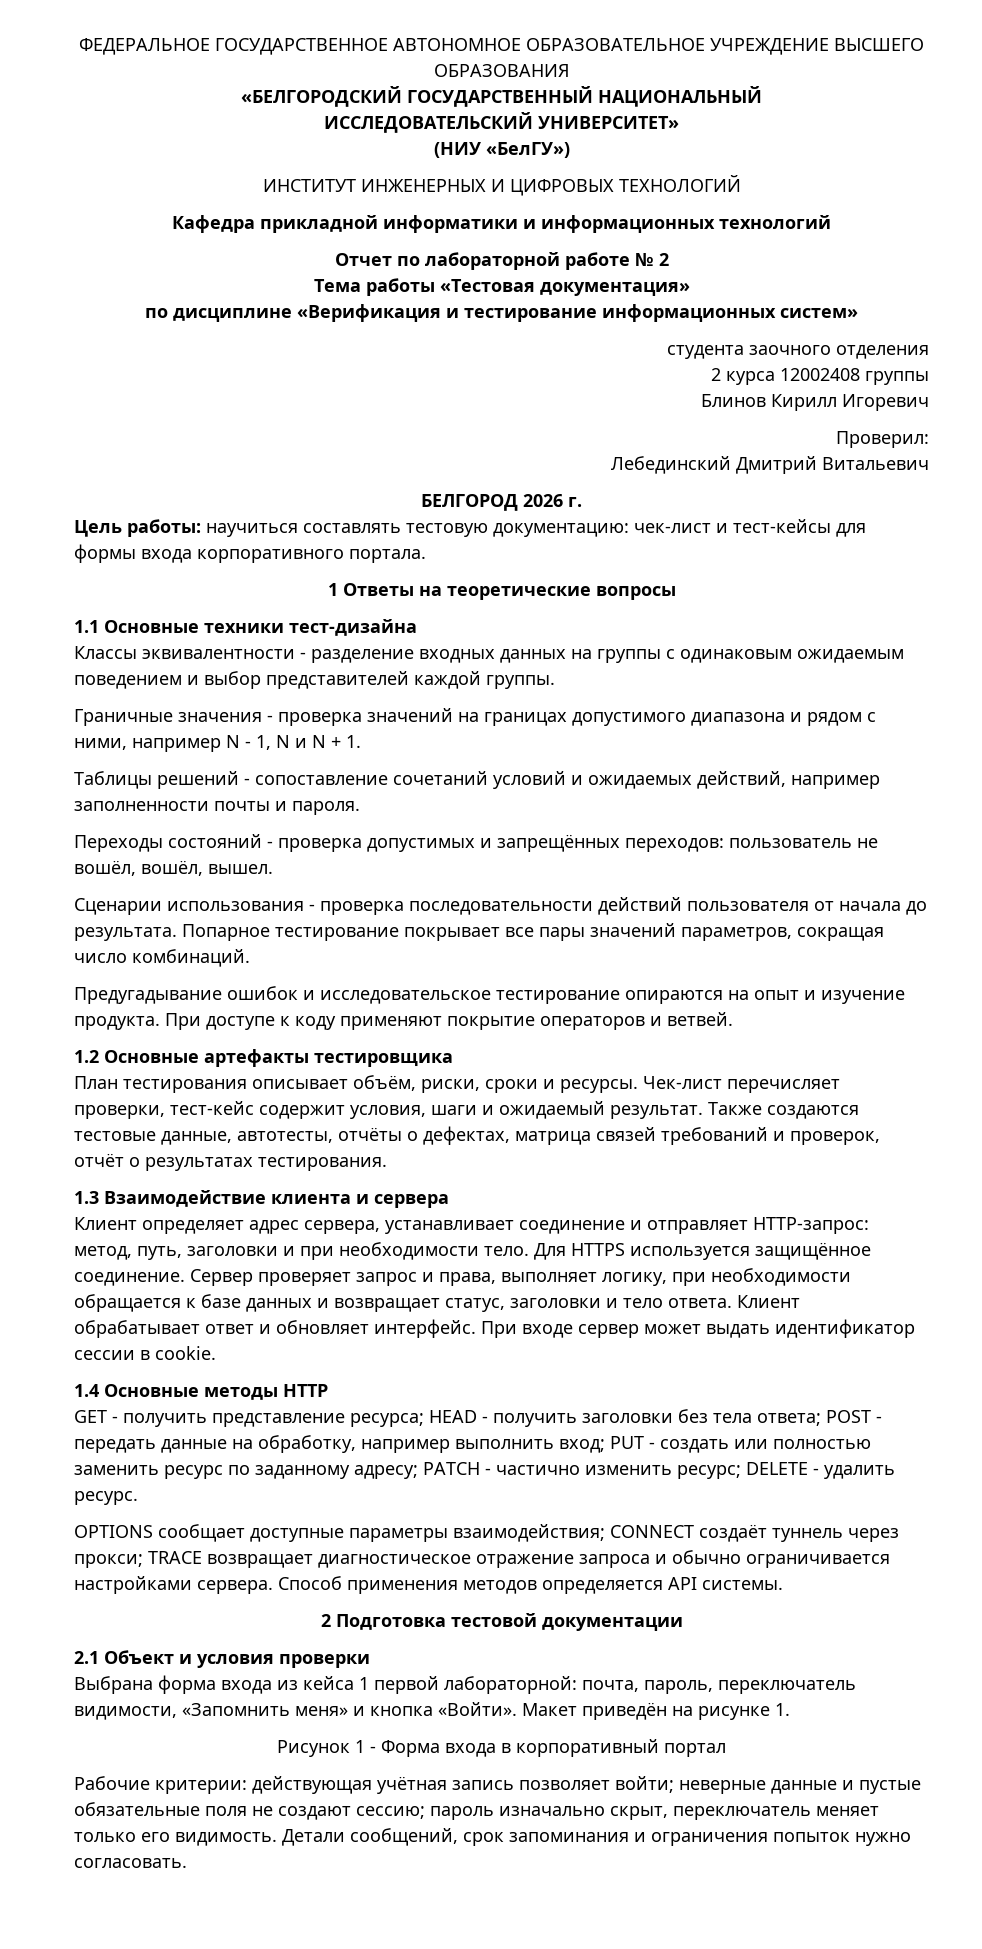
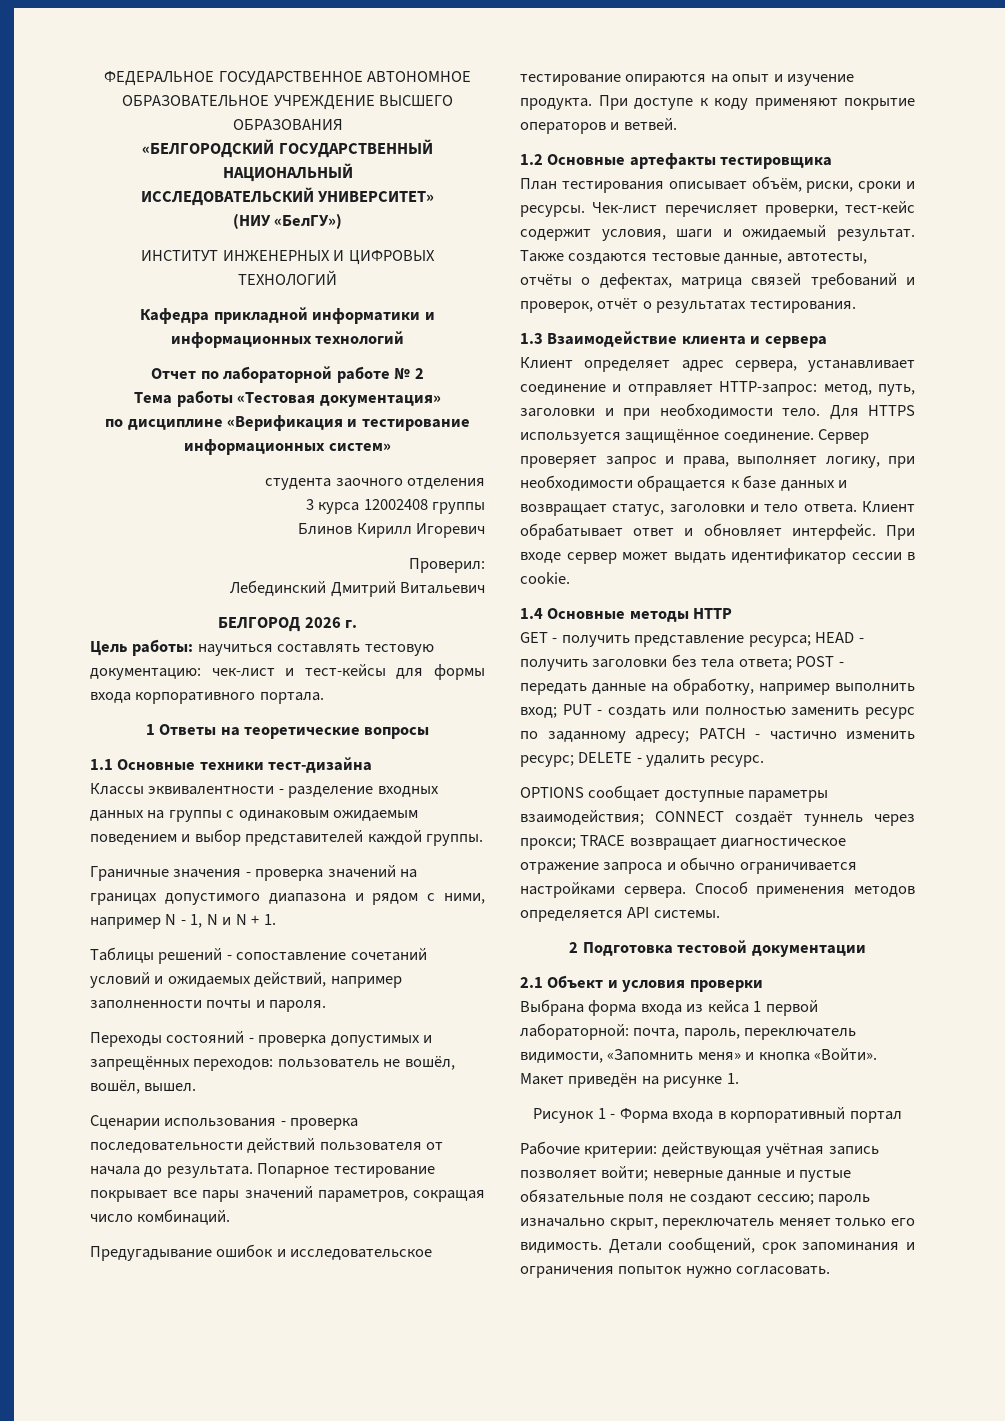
[711,368,721,381] 2 -> [305,499,314,510] 3

